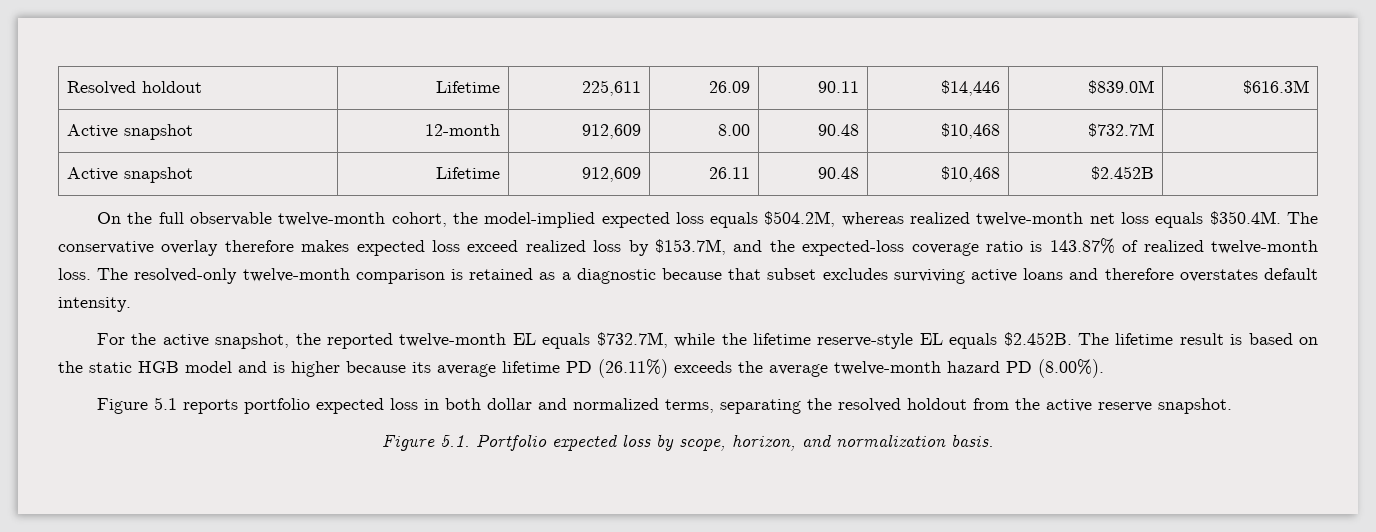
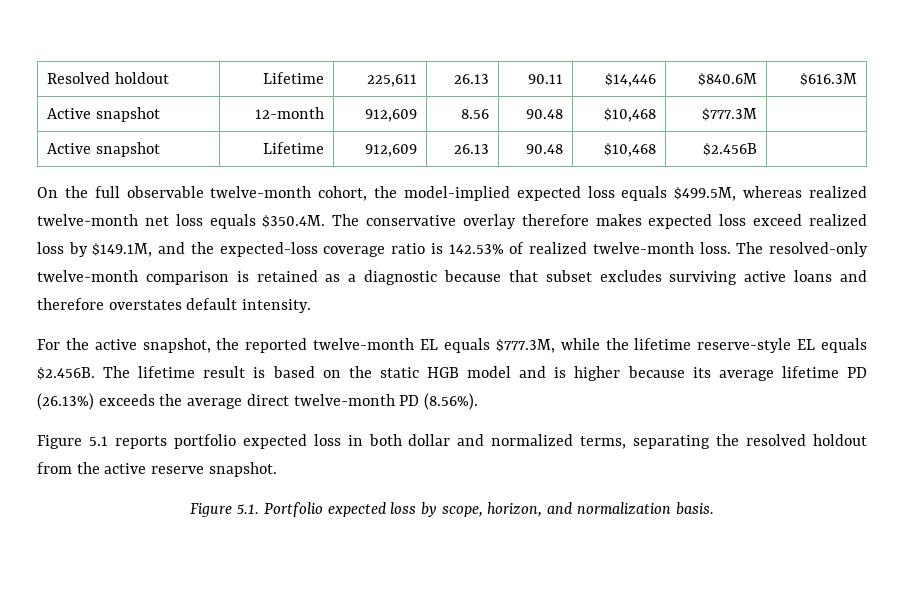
[709,81,751,93] 26.09 -> [453,74,489,84] 26.13
[1088,80,1155,94] $839.0M -> [697,73,757,86] $840.6M
[718,124,751,136] [818,124,860,136] [941,123,1001,139] [1088,123,1155,137] 8.00 | 90.48 | $10,468 | $732.7M -> [460,109,489,119] [525,109,563,119] [603,108,656,122] [701,108,757,121] 8.56 | 90.48 | $10,468 | $777.3M
[709,167,751,179] [818,167,860,179] [941,166,1001,182] [1091,166,1155,180] 26.11 | 90.48 | $10,468 | $2.452B -> [453,144,489,154] [525,144,563,154] [603,143,656,157] [702,143,757,156] 26.13 | 90.48 | $10,468 | $2.456B
[764,211,836,227] $504.2M, -> [674,187,737,201] $499.5M,
[654,239,726,255] $153.7M, -> [92,243,153,257] $149.1M,
[1049,238,1115,254] 143.87% -> [448,244,504,254] 142.53%
[596,332,668,348] $732.7M, -> [495,339,555,353] $777.3M,
[1003,332,1072,346] $2.452B. -> [37,367,95,380] $2.456B.
[598,359,668,378] (26.11%) -> [37,393,94,410] (26.13%)
[834,359,1104,378] twelve-month hazard PD (8.00%). -> [246,393,479,410] direct twelve-month PD (8.56%).

